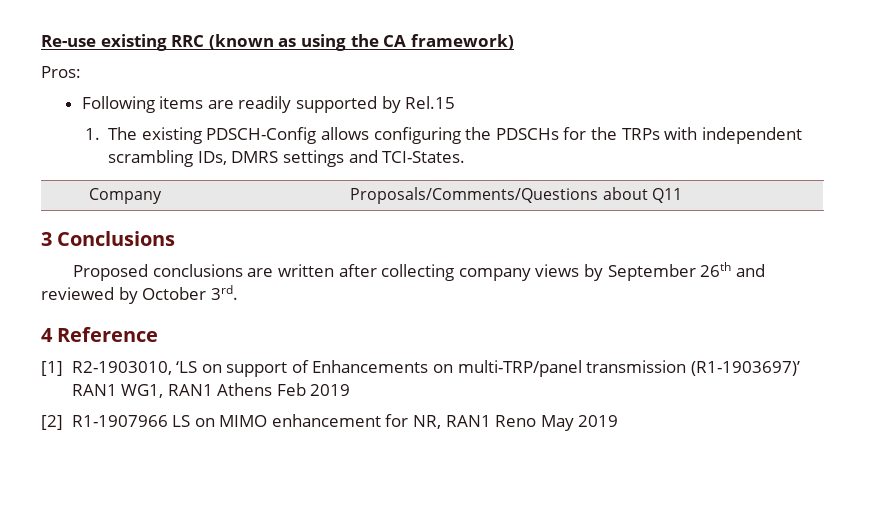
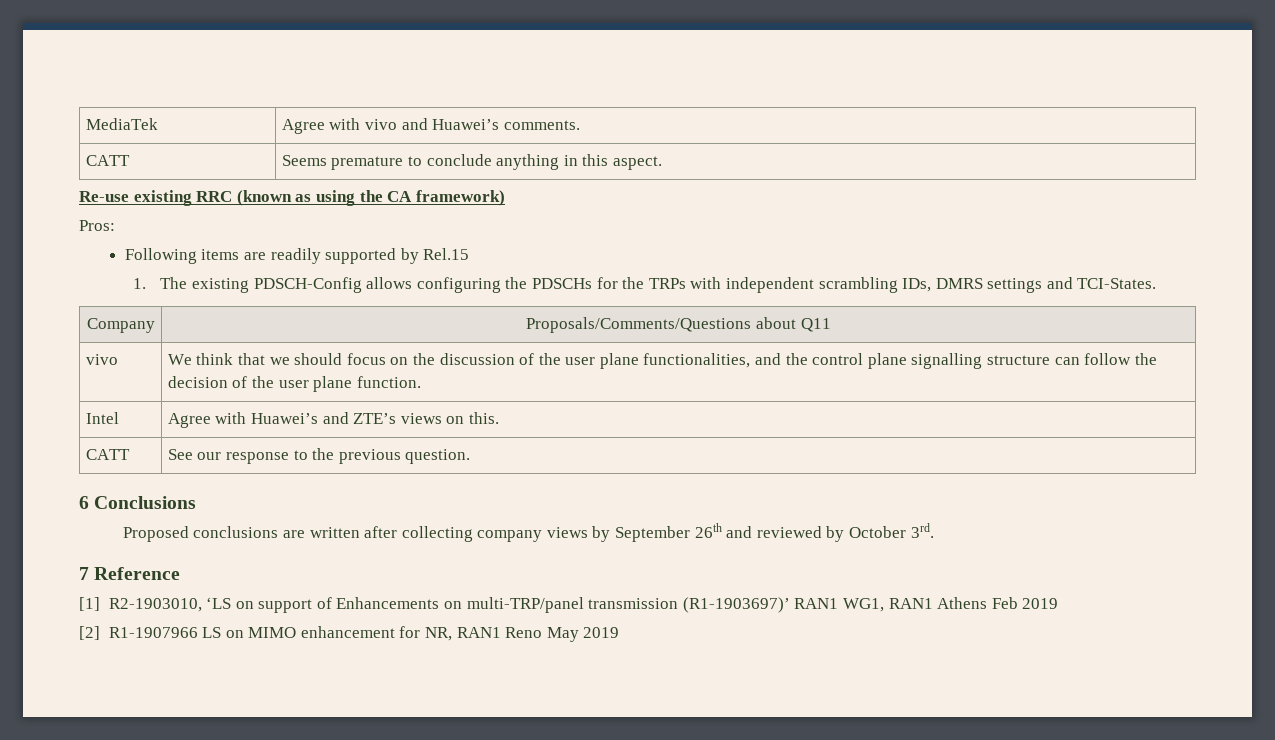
(41, 41) none -> [85,118,158,130] [281,118,580,134] [85,155,130,166] [281,154,662,170] MediaTek | Agree with vivo and Huawei’s comments. // CATT | Seems premature to conclude anything in this aspect. //
[41,232,52,246] // 3 -> [85,354,118,365] [167,353,1157,369] [167,376,421,392] [85,412,119,424] [167,412,499,428] [85,449,130,460] [167,448,471,464] [79,496,89,509] // vivo | We think that we should focus on the discussion of the user plane functionalities, and the control plane signalling structure can follow the decision of the user plane function. // Intel | Agree with Huawei’s and ZTE’s views on this. // CATT | See our response to the previous question. // 6
[41,328,53,342] 4 -> [79,567,89,580] 7

